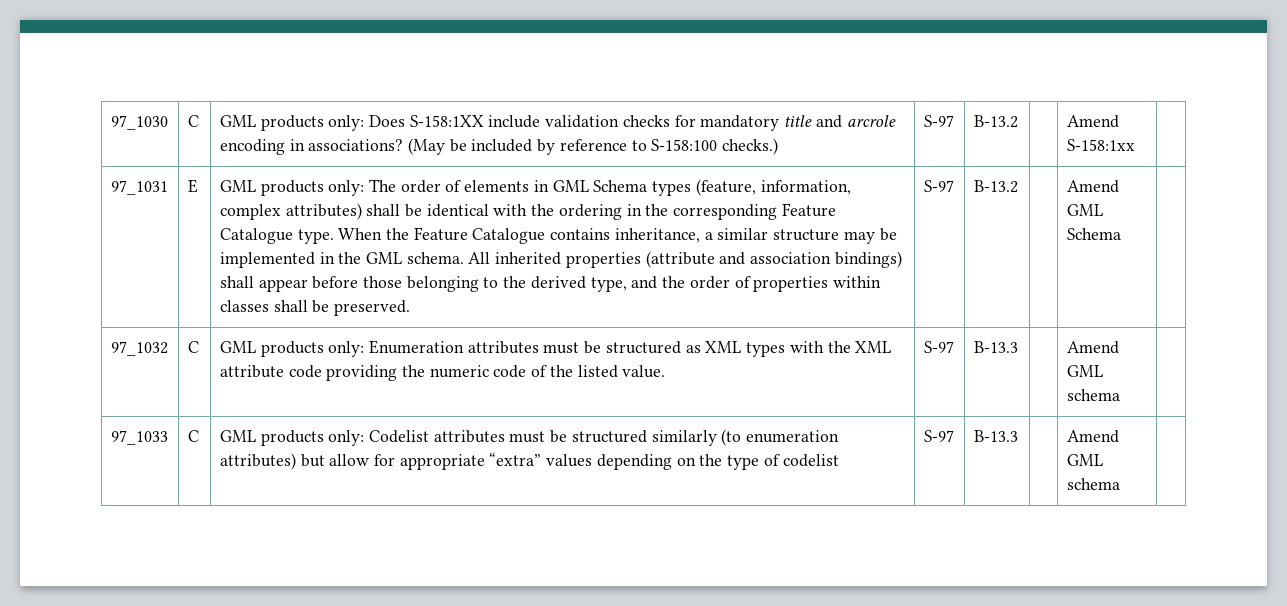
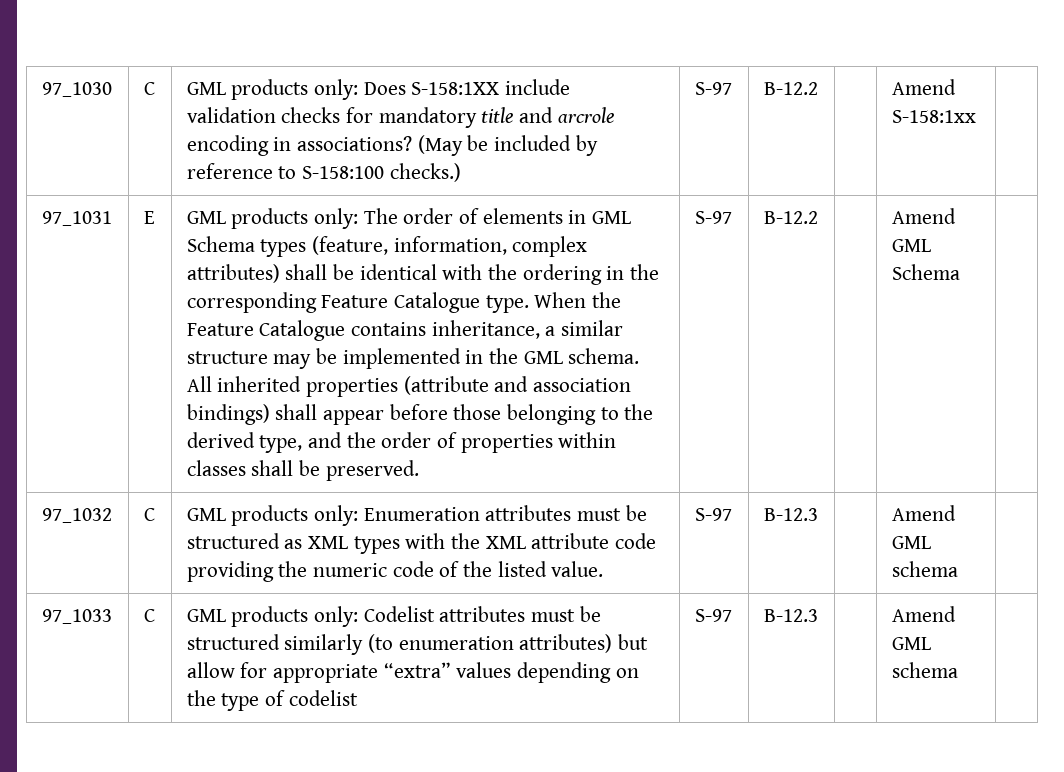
[973,115,1018,128] B-13.2 -> [763,82,818,95] B-12.2
[973,180,1018,193] B-13.2 -> [763,211,818,224] B-12.2
[973,341,1018,353] B-13.3 -> [763,508,818,521] B-12.3
[973,430,1018,442] B-13.3 -> [763,609,818,622] B-12.3

